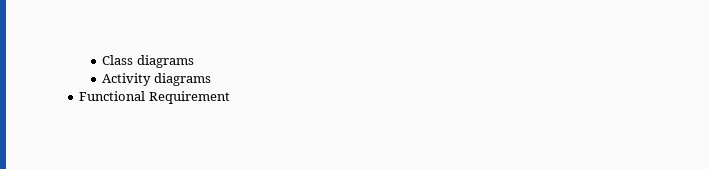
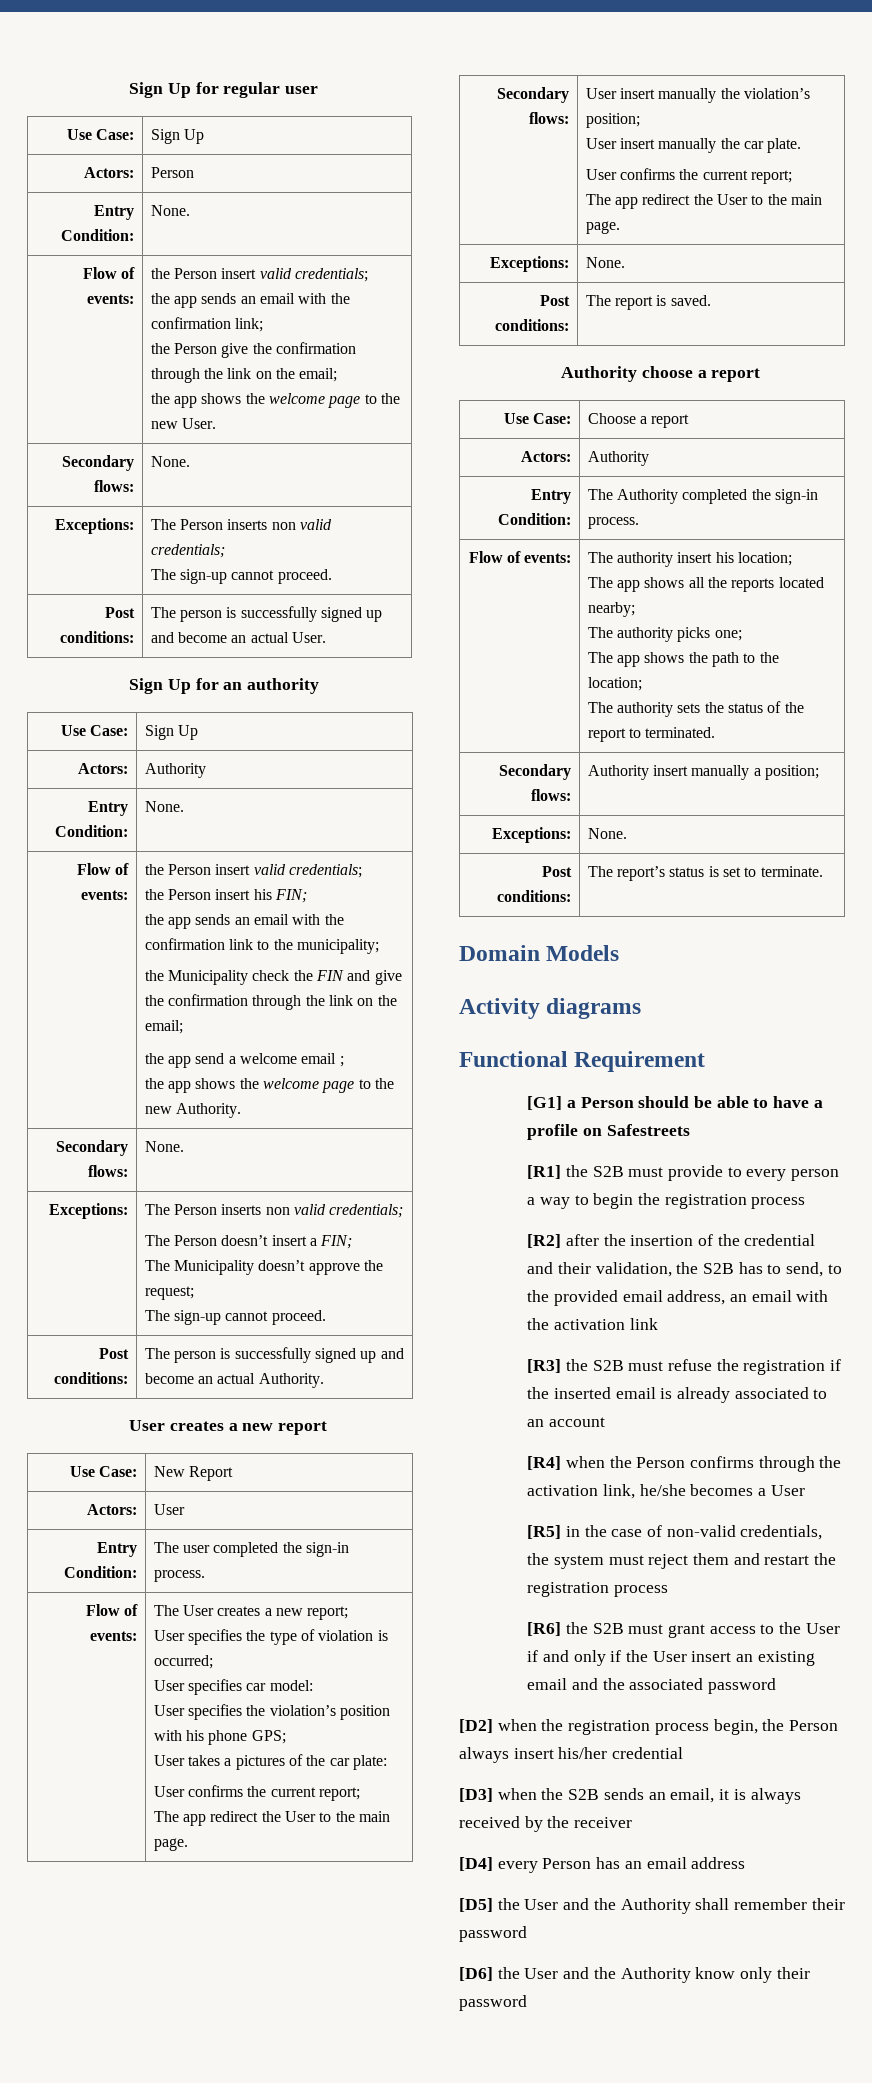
[102,55,194,68] [102,73,211,86] [79,91,230,104] Class diagrams // Activity diagrams // Functional Requirement -> [129,82,319,98] [66,129,135,140] [150,129,205,144] [84,167,135,178] [150,167,194,178] [94,205,135,220] [61,229,135,241] [150,205,190,216] [82,267,136,279] [87,294,135,304] [150,268,368,282] [150,293,350,308] [150,317,264,332] [150,342,356,358] [150,368,338,383] [150,393,400,408] [150,418,217,429] [62,455,135,471] [94,480,135,492] [150,456,190,467] [55,518,135,534] [150,519,332,530] [150,544,225,558] [150,569,332,584] [105,607,136,618] [60,631,135,643] [150,606,383,622] [150,632,326,643] [129,678,320,694] [60,725,129,736] [144,725,199,740] [78,763,129,774] [144,763,206,778] [88,801,129,816] [55,825,129,837] [144,801,184,812] [76,863,130,875] [81,890,129,900] [144,864,362,878] [144,889,307,903] [144,914,344,929] [144,938,379,954] [144,970,402,985] [144,994,397,1010] [144,1020,183,1034] [144,1053,344,1068] [144,1078,394,1093] [144,1103,242,1118] [56,1140,129,1156] [88,1165,129,1177] [144,1141,184,1152] [49,1203,129,1219] [144,1204,404,1218] [144,1235,353,1249] [144,1260,383,1275] [144,1286,194,1300] [144,1310,326,1325] [99,1348,130,1359] [54,1372,129,1384] [144,1347,404,1363] [144,1373,324,1388] [129,1420,328,1435] [69,1466,138,1477] [153,1466,234,1481] [87,1504,138,1515] [153,1504,185,1515] [97,1542,138,1557] [64,1566,138,1578] [153,1542,349,1557] [153,1570,205,1582] [85,1604,139,1616] [90,1631,138,1641] [153,1605,349,1620] [153,1629,388,1645] [153,1655,213,1669] [153,1679,313,1695] [153,1704,390,1720] [153,1730,286,1745] [153,1754,387,1770] [153,1785,360,1801] [153,1811,390,1826] [153,1838,188,1851] [497,87,570,103] [529,112,570,124] [585,88,810,103] [585,113,640,128] [585,138,802,153] [585,168,792,184] [585,194,822,209] [585,221,620,234] [490,256,570,272] [585,257,625,268] [540,295,571,306] [495,319,570,331] [585,295,711,310] [561,366,761,382] [503,413,572,424] [587,413,690,428] [521,451,572,462] [587,451,649,466] [531,489,572,504] [498,513,572,525] [587,489,818,504] [587,517,639,529] [468,551,572,563] [587,552,792,567] [587,577,824,592] [587,602,635,617] [587,627,742,642] [587,652,779,667] [587,677,642,691] [587,701,804,717] [587,727,716,742] [499,764,572,780] [531,789,572,801] [587,765,819,780] [492,827,572,843] [587,828,627,839] [542,866,573,877] [497,890,572,902] [587,866,823,881] [459,945,620,961] [459,998,642,1019] [459,1051,706,1072] [527,1096,823,1110] [527,1124,690,1140] [527,1165,840,1181] [527,1193,806,1209] [527,1234,816,1248] [527,1262,842,1277] [527,1290,829,1306] [527,1318,658,1330] [527,1359,842,1375] [527,1387,828,1403] [527,1417,605,1427] [527,1456,842,1472] [527,1484,805,1499] [527,1525,823,1540] [527,1553,837,1569] [527,1582,668,1597] [527,1622,840,1638] [527,1650,815,1666] [527,1678,776,1694] [459,1719,839,1735] [459,1747,684,1763] [459,1788,801,1804] [459,1816,633,1832] [459,1857,746,1873] [459,1898,845,1914] [459,1926,527,1942] [459,1967,810,1983] [459,1995,527,2011] Sign Up for regular user // Use Case: | Sign Up // Actors: | Person // Entry Condition: | None. // Flow of events: | the Person insert valid credentials; // the app sends an email with the confirmation link; // the Person give the confirmation through the link on the email; // the app shows the welcome page to the new User. // Secondary flows: | None. // Exceptions: | The Person inserts non valid credentials; // The sign-up cannot proceed. // Post conditions: | The person is successfully signed up and become an actual User. // Sign Up for an authority // Use Case: | Sign Up // Actors: | Authority // Entry Condition: | None. // Flow of events: | the Person insert valid credentials; // the Person insert his FIN; // the app sends an email with the confirmation link to the municipality; // the Municipality check the FIN and give the confirmation through the link on the email; // the app send a welcome email ; // the app shows the welcome page to the new Authority. // Secondary flows: | None. // Exceptions: | The Person inserts non valid credentials; // The Person doesn’t insert a FIN; // The Municipality doesn’t approve the request; // The sign-up cannot proceed. // Post conditions: | The person is successfully signed up and become an actual Authority. // User creates a new report // Use Case: | New Report // Actors: | User // Entry Condition: | The user completed the sign-in process. // Flow of events: | The User creates a new report; // User specifies the type of violation is occurred; // User specifies car model: // User specifies the violation’s position with his phone GPS; // User takes a pictures of the car plate: // User confirms the current report; // The app redirect the User to the main page. // Secondary flows: | User insert manually the violation’s position; // User insert manually the car plate. // User confirms the current report; // The app redirect the User to the main page. // Exceptions: | None. // Post conditions: | The report is saved. // Authority choose a report // Use Case: | Choose a report // Actors: | Authority // Entry Condition: | The Authority completed the sign-in process. // Flow of events: | The authority insert his location; // The app shows all the reports located nearby; // The authority picks one; // The app shows the path to the location; // The authority sets the status of the report to terminated. // Secondary flows: | Authority insert manually a position; // Exceptions: | None. // Post conditions: | The report’s status is set to terminate. // Domain Models // Activity diagrams // Functional Requirement // [G1] a Person should be able to have a profile on Safestreets // [R1] the S2B must provide to every person a way to begin the registration process // [R2] after the insertion of the credential and their validation, the S2B has to send, to the provided email address, an email with the activation link // [R3] the S2B must refuse the registration if the inserted email is already associated to an account // [R4] when the Person confirms through the activation link, he/she becomes a User // [R5] in the case of non-valid credentials, the system must reject them and restart the registration process // [R6] the S2B must grant access to the User if and only if the User insert an existing email and the associated password // [D2] when the registration process begin, the Person always insert his/her credential // [D3] when the S2B sends an email, it is always received by the receiver // [D4] every Person has an email address // [D5] the User and the Authority shall remember their password // [D6] the User and the Authority know only their password

